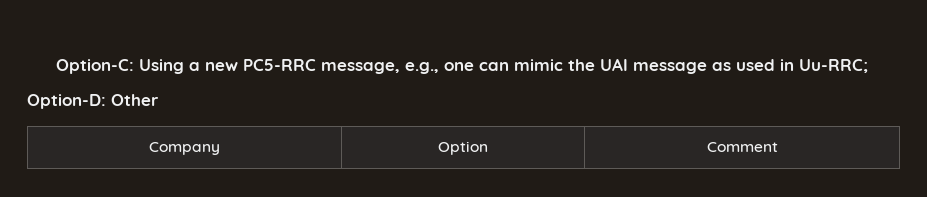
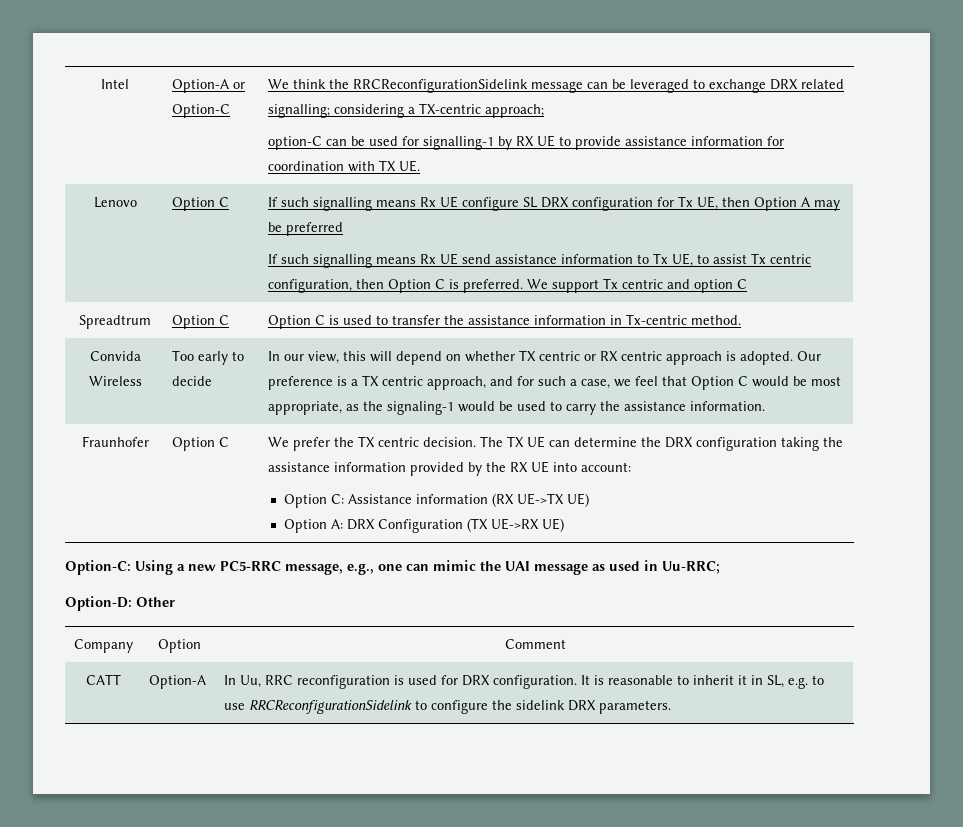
(56, 66) none -> [101,79,129,89] [172,79,246,93] [172,104,231,118] [268,79,845,93] [268,103,545,118] [268,135,785,150] [268,160,421,172] [93,197,137,208] [172,197,230,211] [268,196,841,211] [268,222,344,236] [268,253,812,268] [268,278,748,293] [79,315,151,329] [172,315,230,329] [268,314,742,329] [89,351,141,361] [88,376,142,386] [172,350,245,365] [172,376,213,386] [268,350,822,365] [268,375,842,390] [268,401,766,415] [81,436,149,447] [172,437,230,451] [268,436,844,451] [268,461,632,476] [284,493,590,508] [284,518,565,533] Intel | Option-A or Option-C | We think the RRCReconfigurationSidelink message can be leveraged to exchange DRX related signalling; considering a TX-centric approach; // option-C can be used for signalling-1 by RX UE to provide assistance information for coordination with TX UE. // Lenovo | Option C | If such signalling means Rx UE configure SL DRX configuration for Tx UE, then Option A may be preferred // If such signalling means Rx UE send assistance information to Tx UE, to assist Tx centric configuration, then Option C is preferred. We support Tx centric and option C // Spreadtrum | Option C | Option C is used to transfer the assistance information in Tx-centric method. // Convida Wireless | Too early to decide | In our view, this will depend on whether TX centric or RX centric approach is adopted. Our preference is a TX centric approach, and for such a case, we feel that Option C would be most appropriate, as the signaling-1 would be used to carry the assistance information. // Fraunhofer | Option C | We prefer the TX centric decision. The TX UE can determine the DRX configuration taking the assistance information provided by the RX UE into account: // Option C: Assistance information (RX UE->TX UE) // Option A: DRX Configuration (TX UE->RX UE) //
(778, 147) none -> [86,674,121,685] [149,675,207,689] [224,675,825,689] [224,700,672,714] // CATT | Option-A | In Uu, RRC reconfiguration is used for DRX configuration. It is reasonable to inherit it in SL, e.g. to use RRCReconfigurationSidelink to configure the sidelink DRX parameters.

